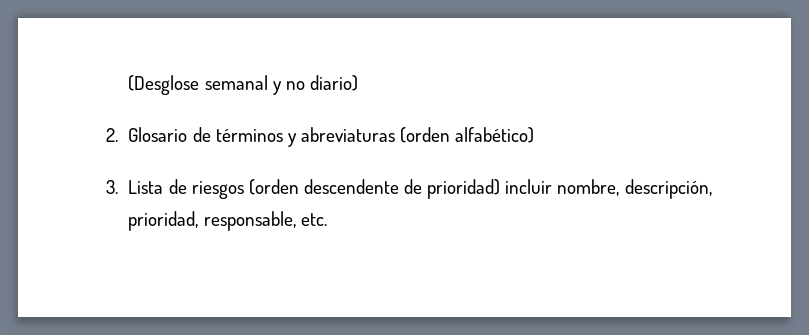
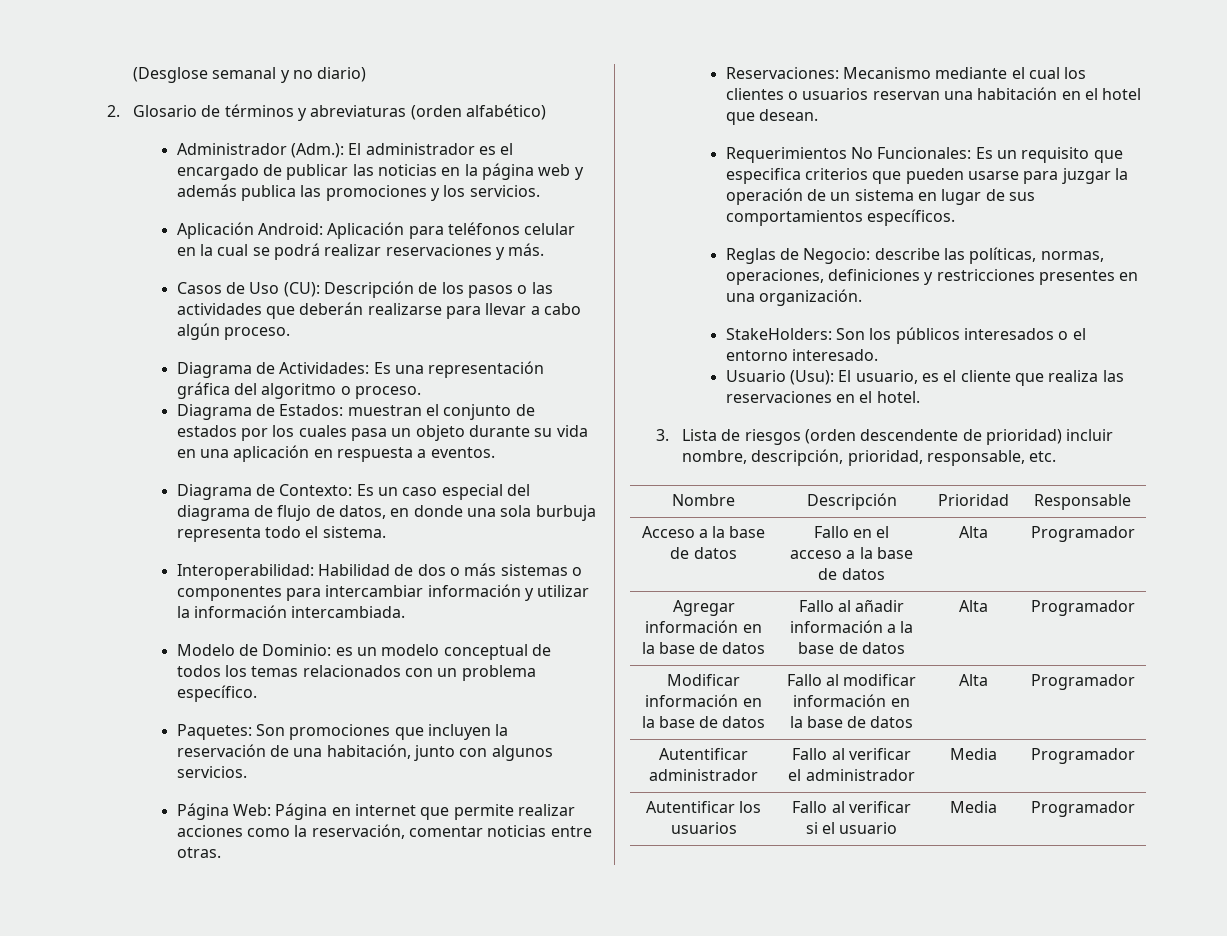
(535, 135) none -> [176,143,514,158] [176,163,584,180] [176,184,540,201] [176,222,576,239] [176,243,545,260] [176,281,553,298] [176,302,581,319] [176,323,291,340] [176,361,545,378] [176,382,422,399] [176,404,535,420] [176,425,588,441] [176,445,495,462] [176,484,530,500] [176,505,596,521] [176,526,386,542] [176,563,582,580] [176,584,590,601] [176,605,406,618] [176,644,551,660] [176,665,536,681] [176,685,257,702] [176,724,509,740] [176,744,553,761] [176,766,247,778] [176,803,575,820] [176,824,592,839] [176,847,221,858] [725,67,1087,79] [725,87,1142,100] [725,109,819,125] [725,147,1123,163] [725,168,1128,184] [725,188,1035,205] [725,209,956,226] [725,247,1104,264] [725,269,1139,285] [725,289,863,306] [725,327,1086,344] [725,349,879,361] [725,370,1124,386] [725,391,920,403] // Administrador (Adm.): El administrador es el encargado de publicar las noticias en la página web y además publica las promociones y los servicios. // Aplicación Android: Aplicación para teléfonos celular en la cual se podrá realizar reservaciones y más. // Casos de Uso (CU): Descripción de los pasos o las actividades que deberán realizarse para llevar a cabo algún proceso. // Diagrama de Actividades: Es una representación gráfica del algoritmo o proceso. // Diagrama de Estados: muestran el conjunto de estados por los cuales pasa un objeto durante su vida en una aplicación en respuesta a eventos. // Diagrama de Contexto: Es un caso especial del diagrama de flujo de datos, en donde una sola burbuja representa todo el sistema. // Interoperabilidad: Habilidad de dos o más sistemas o componentes para intercambiar información y utilizar la información intercambiada. // Modelo de Dominio: es un modelo conceptual de todos los temas relacionados con un problema específico. // Paquetes: Son promociones que incluyen la reservación de una habitación, junto con algunos servicios. // Página Web: Página en internet que permite realizar acciones como la reservación, comentar noticias entre otras. // Reservaciones: Mecanismo mediante el cual los clientes o usuarios reservan una habitación en el hotel que desean. // Requerimientos No Funcionales: Es un requisito que especifica criterios que pueden usarse para juzgar la operación de un sistema en lugar de sus comportamientos específicos. // Reglas de Negocio: describe las políticas, normas, operaciones, definiciones y restricciones presentes en una organización. // StakeHolders: Son los públicos interesados o el entorno interesado. // Usuario (Usu): El usuario, es el cliente que realiza las reservaciones en el hotel.
(327, 219) none -> [672,494,735,506] [806,493,897,510] [937,494,1009,506] [1034,494,1131,510] [641,526,766,538] [670,547,737,559] [813,526,890,538] [790,547,913,559] [818,568,885,580] [958,526,988,538] [1030,526,1135,542] [672,600,735,616] [645,620,762,633] [641,642,766,654] [798,599,905,612] [789,620,914,633] [798,642,905,654] [958,600,988,612] [1030,600,1135,616] [667,674,740,686] [645,694,762,707] [641,716,766,728] [786,674,917,686] [793,694,910,707] [789,716,914,728] [958,674,988,686] [1030,674,1135,690] [659,748,748,760] [649,769,758,781] [792,748,911,760] [788,769,915,781] [949,748,997,760] [1030,748,1135,764] [645,801,762,813] [670,822,737,834] [792,801,911,813] [805,822,898,834] [949,801,997,813] [1030,801,1135,817] // Nombre | Descripción | Prioridad | Responsable // Acceso a la base de datos | Fallo en el acceso a la base de datos | Alta | Programador // Agregar información en la base de datos | Fallo al añadir información a la base de datos | Alta | Programador // Modificar información en la base de datos | Fallo al modificar información en la base de datos | Alta | Programador // Autentificar administrador | Fallo al verificar el administrador | Media | Programador // Autentificar los usuarios | Fallo al verificar si el usuario | Media | Programador

